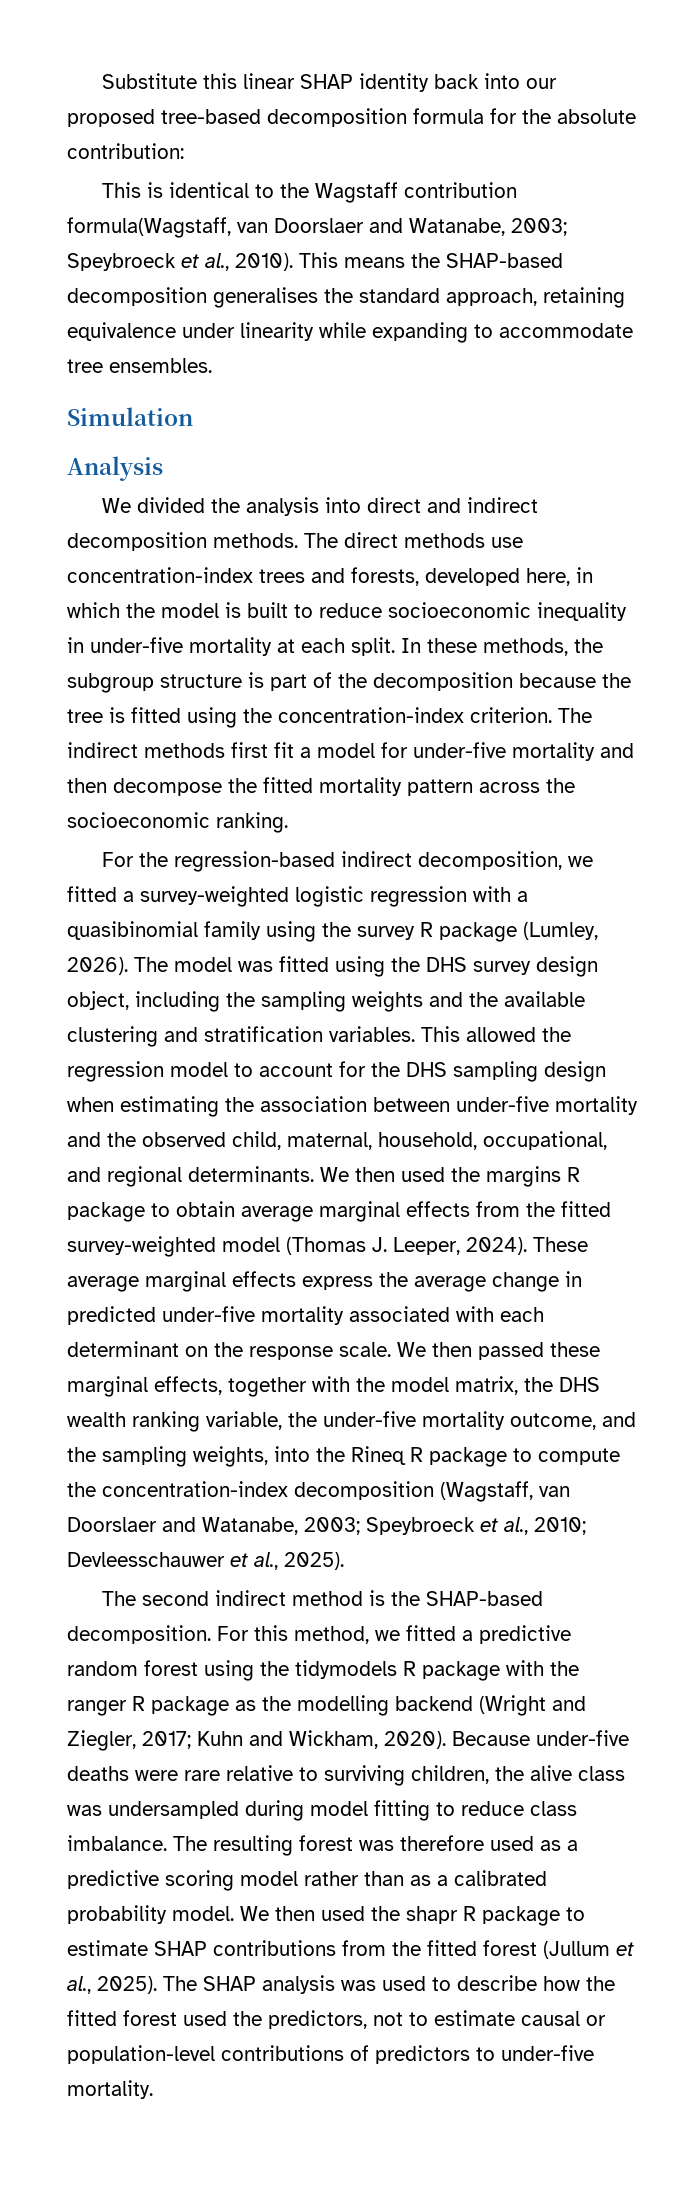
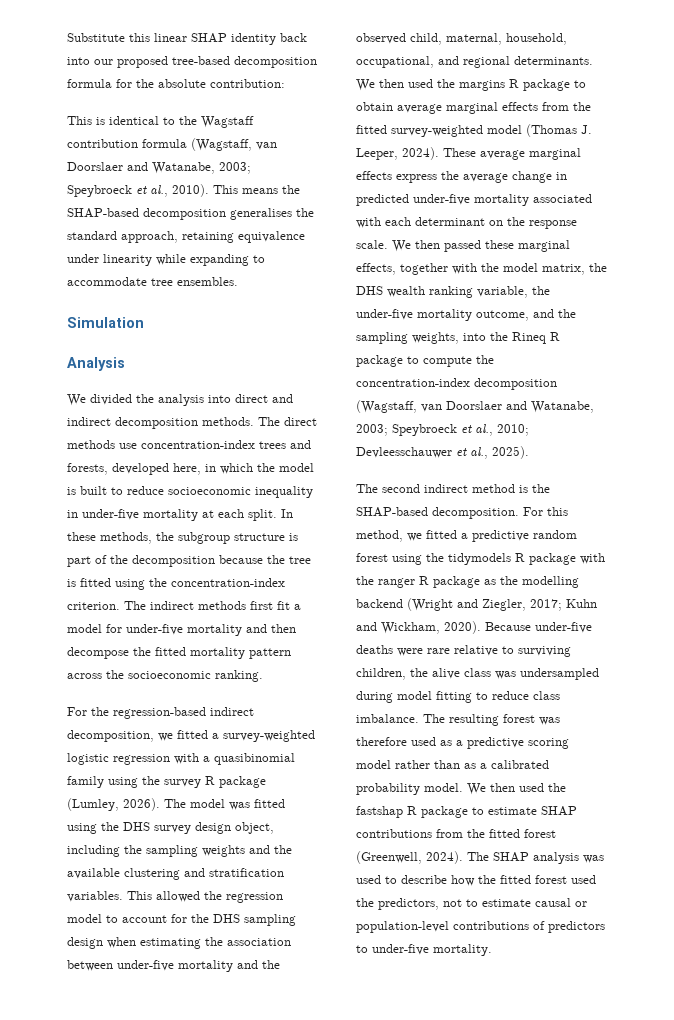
[67,217,231,238] formula(Wagstaff, -> [142,138,252,151] formula (Wagstaff,
[406,1906,458,1924] shapr -> [356,806,403,818] fastshap
[543,1941,634,1959] [67,1976,157,1994] (Jullum et al., 2025). -> [356,851,463,864] (Greenwell, 2024).

